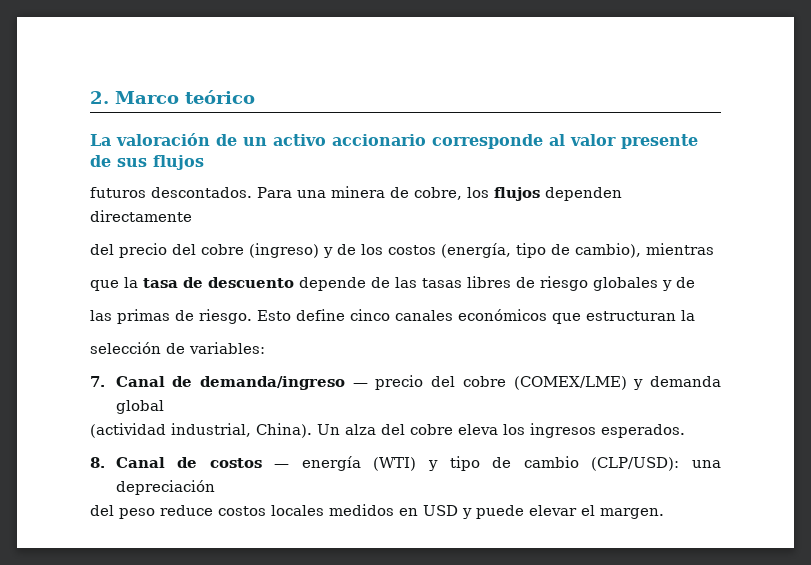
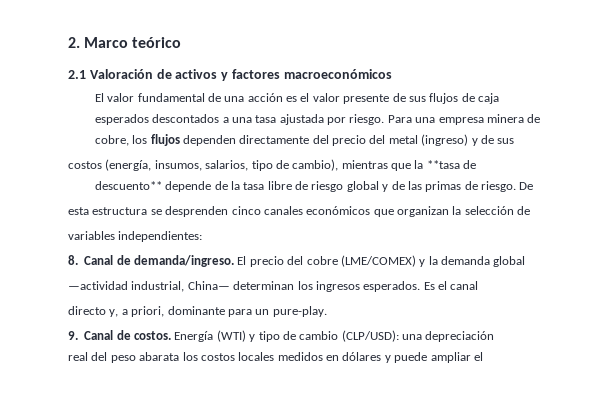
[90,133,565,149] La valoración de un activo accionario corresponde al -> [68,69,392,81] [94,93,310,102] 2.1 Valoración de activos y factores macroeconómicos // El valor fundamental de una acción es el
[90,187,252,198] // futuros descontados. -> [461,93,500,104] [94,114,385,125] de caja // esperados descontados a una tasa ajustada por riesgo.
(326, 194) none -> [438,117,484,125] empresa
(409, 192) none -> (541, 118) //
(192, 216) // -> (310, 139) none
[201,244,244,255] cobre -> [388,135,418,144] metal
[361,244,383,255] los -> [497,138,515,144] sus //
(511, 250) none -> [154,160,249,171] insumos, salarios,
(714, 249) // -> (388, 164) none
[143,277,294,288] tasa de descuento -> [426,160,477,169] [94,181,162,190] **tasa de // descuento**
[395,276,511,288] las tasas libres -> [230,181,292,190] la tasa libre
[593,277,695,291] globales y de // -> [346,181,405,192] global y de
[257,309,345,321] Esto define -> [519,182,534,190] [68,206,229,217] De // esta estructura se desprenden
[586,310,695,321] estructuran la // -> [397,206,462,217] organizan la
[189,342,265,354] [90,375,721,390] [115,400,164,414] [90,423,685,438] [90,456,361,471] variables: // 7. Canal de demanda/ingreso — precio del cobre (COMEX/LME) y demanda global // (actividad industrial, China). Un alza del cobre eleva los ingresos esperados. // 8. Canal de costos — energía -> [68,231,203,242] [68,255,526,267] [68,281,479,292] [68,306,327,317] [68,330,214,342] // variables independientes: // 8. Canal de demanda/ingreso. El precio del cobre (LME/COMEX) y la demanda global // —actividad industrial, China— determinan los ingresos esperados. Es el canal // directo y, a priori, dominante para un pure-play. // 9. Canal de costos. Energía
(215, 487) none -> [68,352,88,361] real
[160,505,213,516] reduce -> [139,352,198,361] abarata los
[423,505,458,516] USD -> [342,352,382,361] dólares
[529,505,664,519] elevar el margen. -> [430,352,483,363] ampliar el

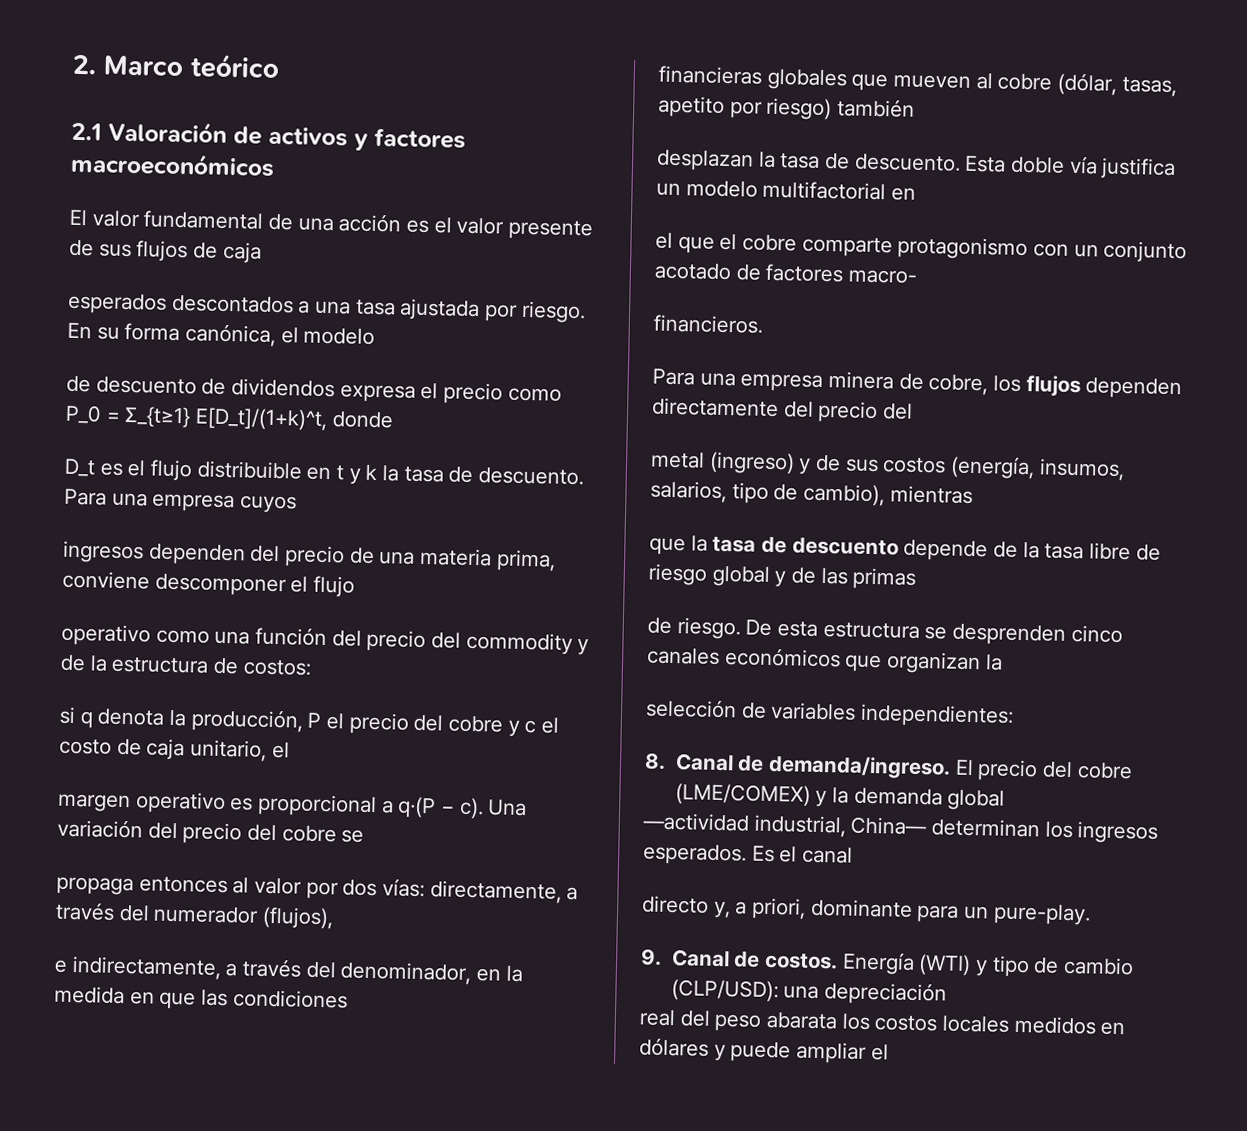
(385, 119) none -> [67,322,376,347] [66,375,562,405] [65,404,394,432] [64,458,585,486] [64,488,298,514] [62,540,556,572] [62,570,356,598] [61,623,590,656] [60,654,312,676] [59,706,560,737] [59,738,290,762] [57,791,528,820] [57,818,365,845] [56,876,579,904] [55,901,335,930] [54,956,523,986] [54,985,348,1010] [658,65,1177,98] [658,95,916,121] [656,149,1177,181] [656,180,917,201] [655,232,1188,264] [654,262,918,284] [653,314,764,334] En su forma canónica, el modelo // de descuento de dividendos expresa el precio como P_0 = Σ_{t≥1} E[D_t]/(1+k)^t, donde // D_t es el flujo distribuible en t y k la tasa de descuento. Para una empresa cuyos // ingresos dependen del precio de una materia prima, conviene descomponer el flujo // operativo como una función del precio del commodity y de la estructura de costos: // si q denota la producción, P el precio del cobre y c el costo de caja unitario, el // margen operativo es proporcional a q·(P − c). Una variación del precio del cobre se // propaga entonces al valor por dos vías: directamente, a través del numerador (flujos), // e indirectamente, a través del denominador, en la medida en que las condiciones // financieras globales que mueven al cobre (dólar, tasas, apetito por riesgo) también // desplazan la tasa de descuento. Esta doble vía justifica un modelo multifactorial en // el que el cobre comparte protagonismo con un conjunto acotado de factores macro- // financieros. //
(541, 118) // -> (924, 381) none
(386, 139) none -> (914, 411) //
(515, 141) // -> (879, 465) none
(388, 164) none -> (973, 494) //
[426,160,477,169] [94,181,162,190] **tasa de // descuento** -> [712,536,899,556] tasa de descuento
(462, 186) none -> (917, 578) //
(534, 186) // -> (773, 628) none
(462, 210) none -> (1003, 662) //
(531, 210) // -> (767, 710) none

